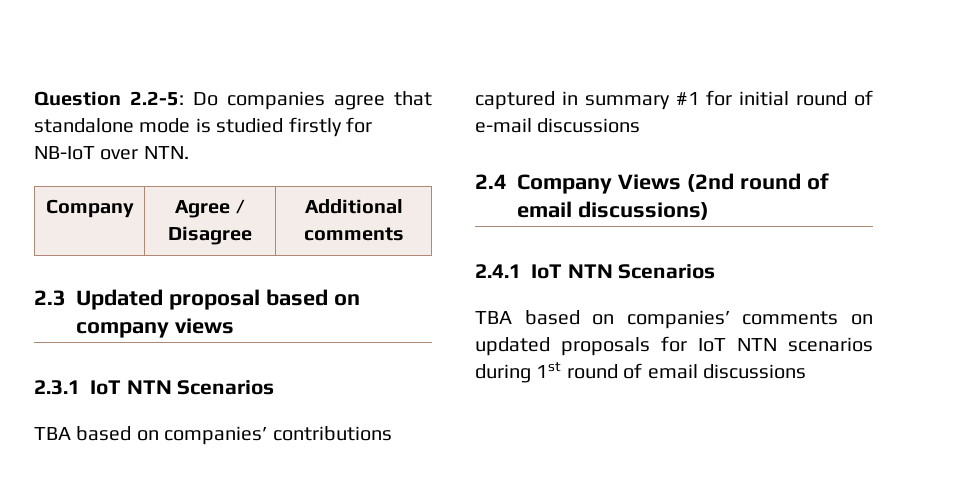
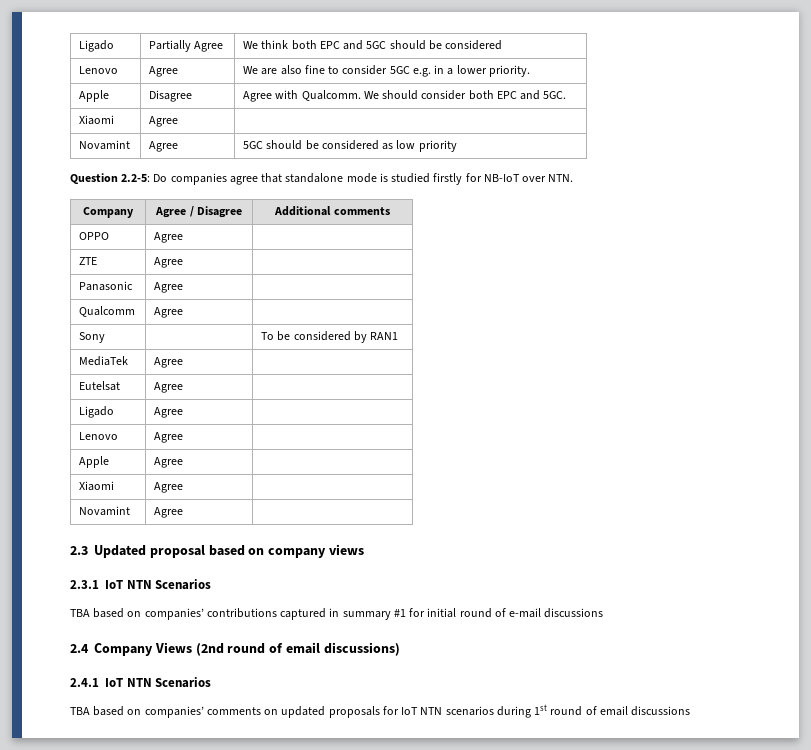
(34, 98) none -> [79,40,115,52] [149,40,224,52] [243,40,503,50] [79,66,119,74] [149,66,179,77] [243,65,530,77] [79,90,110,102] [149,90,193,102] [243,90,567,102] [79,115,115,125] [149,116,179,127] [79,140,131,150] [149,141,179,152] [243,140,457,152] Ligado | Partially Agree | We think both EPC and 5GC should be considered // Lenovo | Agree | We are also fine to consider 5GC e.g. in a lower priority. // Apple | Disagree | Agree with Qualcomm. We should consider both EPC and 5GC. // Xiaomi | Agree | // Novamint | Agree | 5GC should be considered as low priority //
(404, 234) none -> [79,232,110,240] [154,232,184,243] [79,257,98,265] [154,257,184,268] [79,281,134,291] [154,282,184,293] [79,306,136,317] [154,307,184,318] [79,332,106,343] [261,331,399,343] [79,356,129,366] [154,357,184,368] [79,381,121,391] [154,382,184,393] [79,406,115,418] [154,407,184,418] [79,432,119,440] [154,432,184,443] [79,456,110,468] [154,457,184,468] [79,481,115,491] [154,482,184,493] [79,506,131,516] [154,507,184,518] // OPPO | Agree | // ZTE | Agree | // Panasonic | Agree | // Qualcomm | Agree | // Sony | | To be considered by RAN1 // MediaTek | Agree | // Eutelsat | Agree | // Ligado | Agree | // Lenovo | Agree | // Apple | Agree | // Xiaomi | Agree | // Novamint | Agree |

